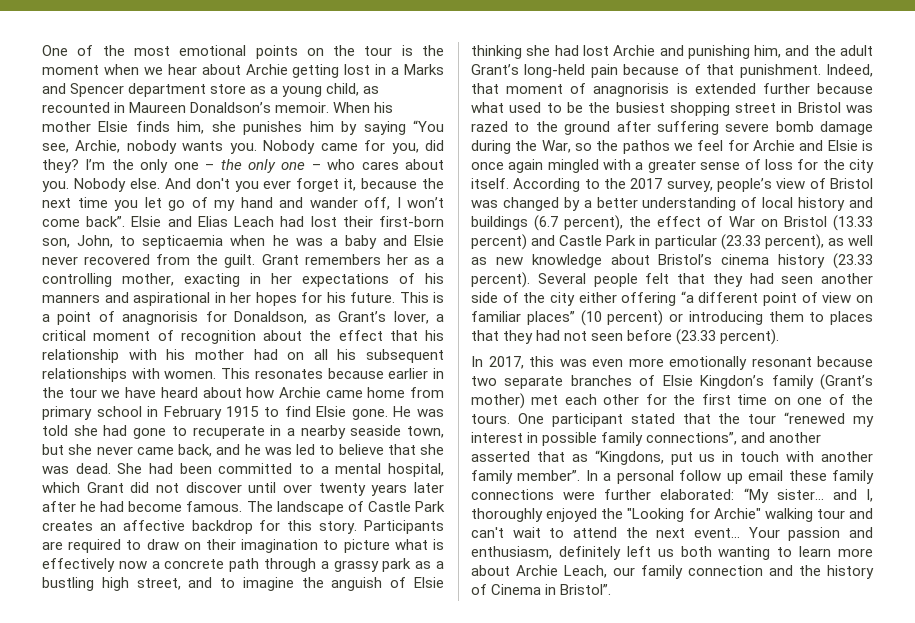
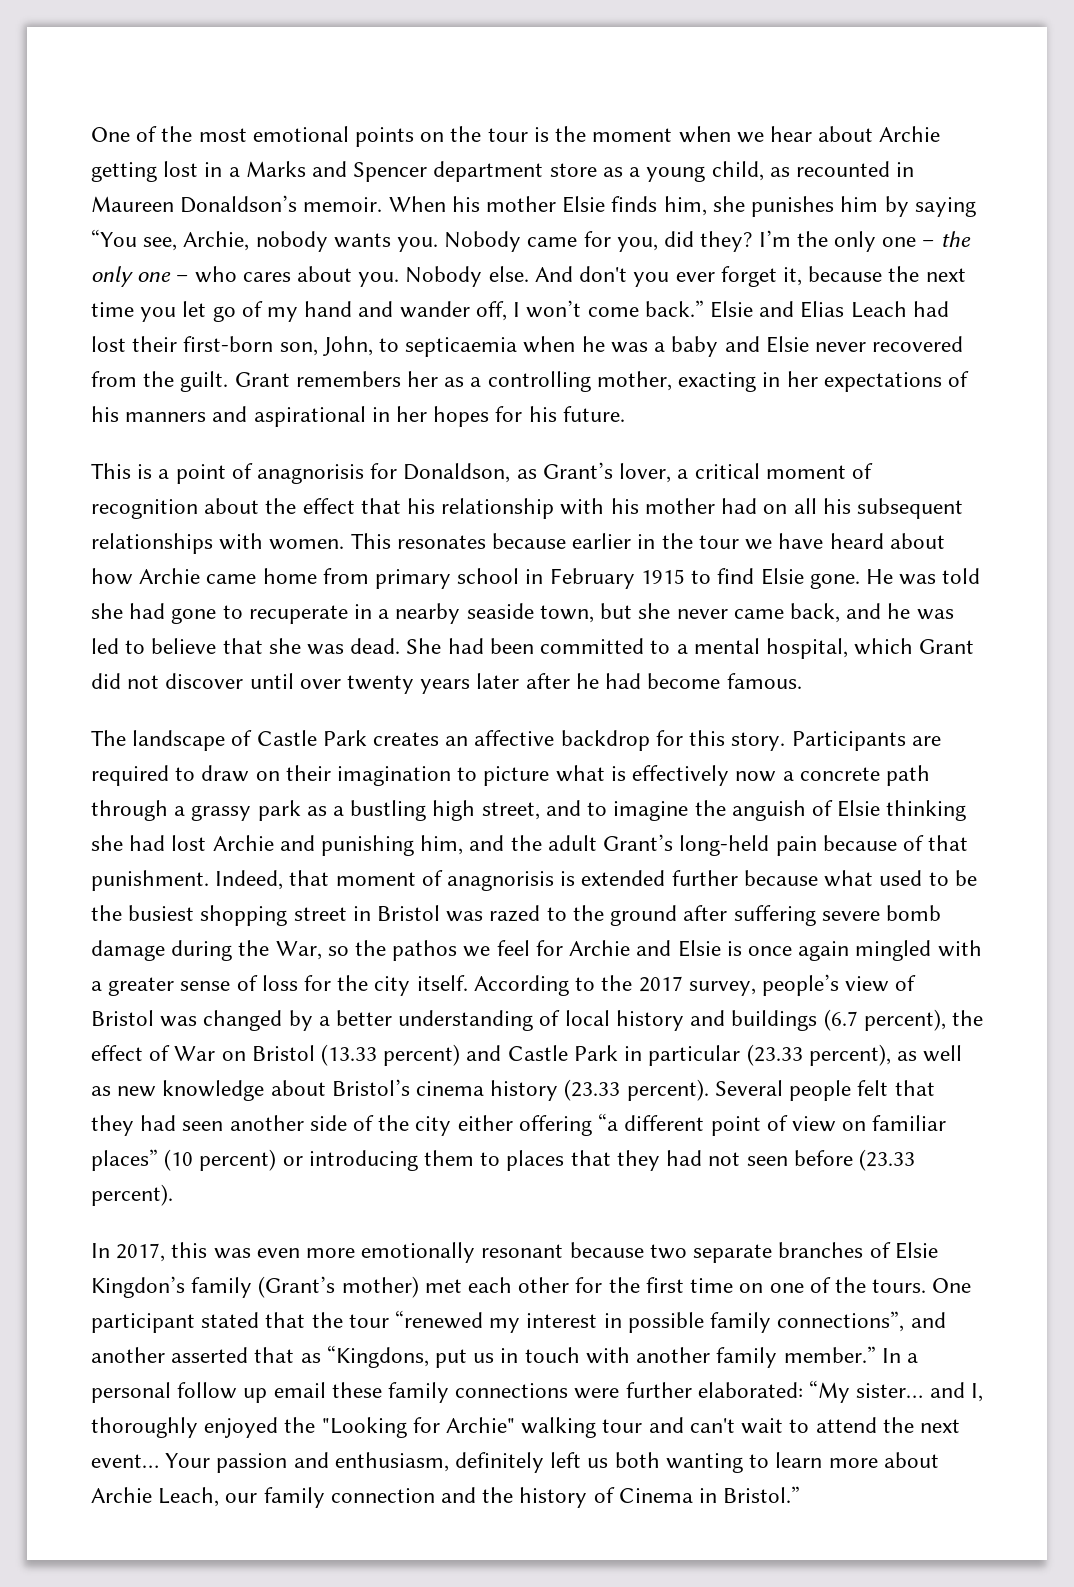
[86,216,126,227] back”. -> [644,300,704,317] back.”
(395, 297) none -> (625, 414) //
(243, 506) none -> (802, 681) //
[517,470,581,481] member”. -> [783,1346,876,1363] member.”
[560,584,612,595] Bristol”. -> [723,1486,801,1503] Bristol.”

